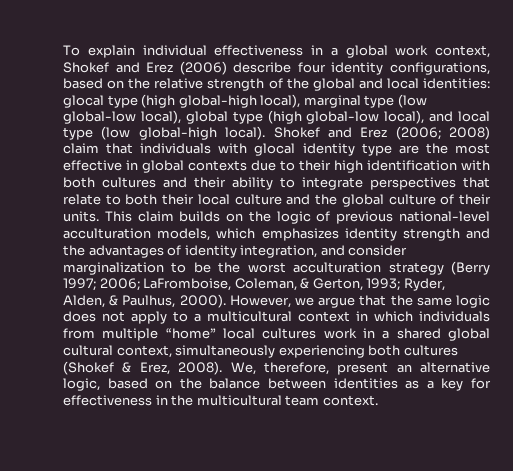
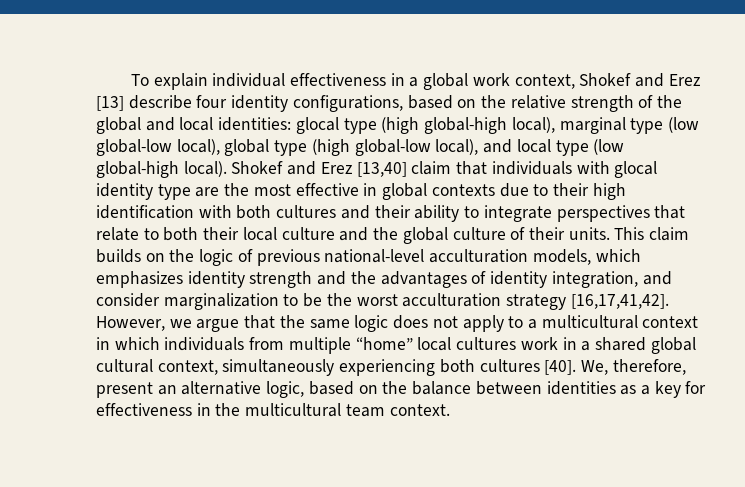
[179,61,227,75] (2006) -> [96,96,124,111] [13]
[395,126,490,140] (2006; 2008) -> [356,162,407,177] [13,40]
[451,261,490,275] [63,278,445,291] [63,294,226,308] (Berry 1997; 2006; LaFromboise, Coleman, & Gerton, 1993; Ryder, Alden, & Paulhus, 2000). -> [570,294,669,309] [16,17,41,42].
[63,361,223,375] (Shokef & Erez, 2008). -> [544,360,577,375] [40].

